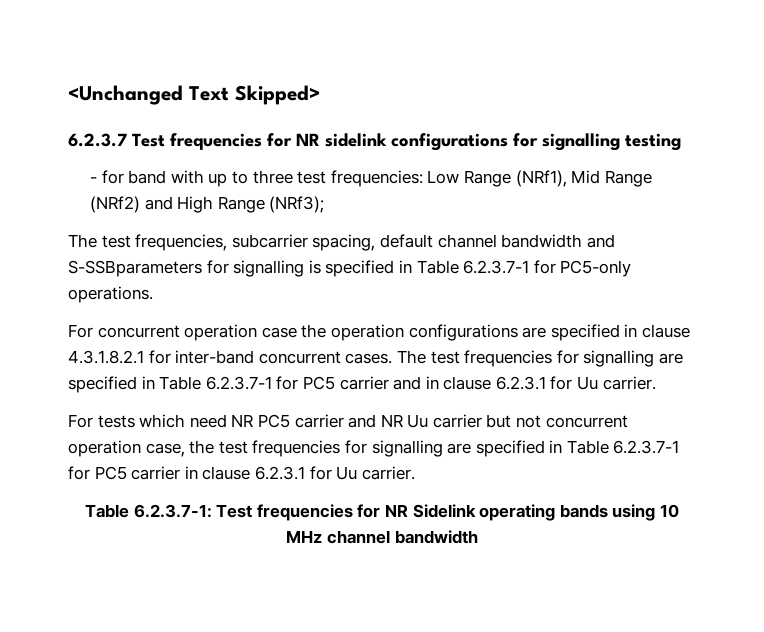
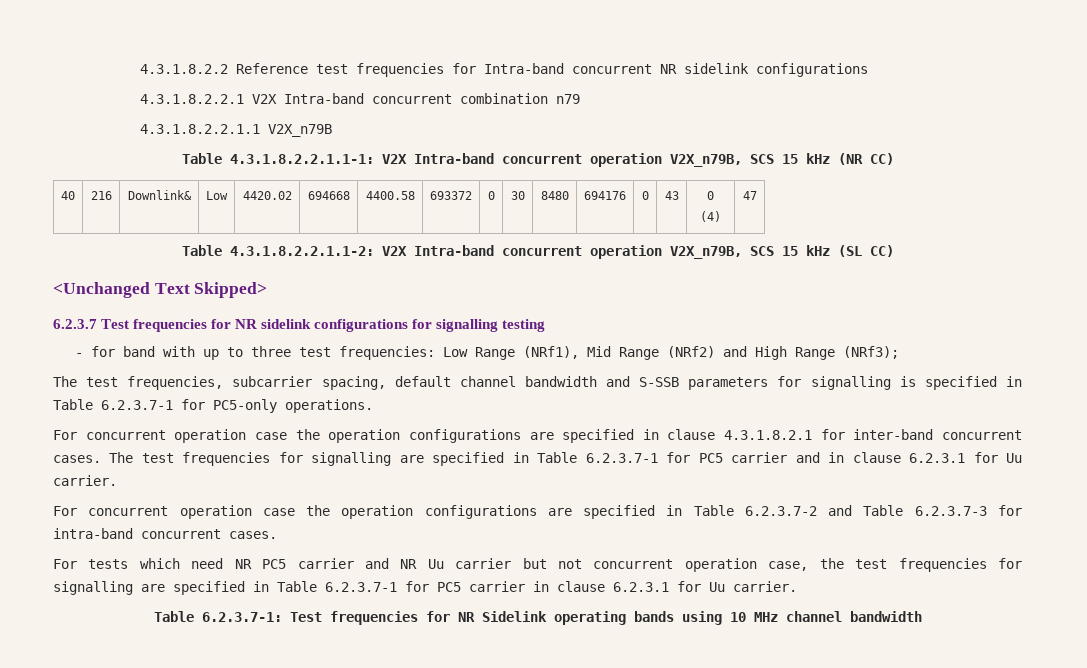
(68, 95) none -> [139,63,868,77] [139,93,580,104] [139,124,332,137] [181,153,894,167] [61,191,75,200] [90,191,112,200] [127,190,192,200] [206,191,228,200] [242,191,292,200] [307,191,350,200] [365,191,415,200] [430,191,472,200] [487,191,495,200] [510,191,525,200] [540,191,569,200] [584,191,626,200] [641,191,649,200] [664,191,679,200] [707,191,714,200] [700,211,721,222] [742,191,757,200] [181,245,894,259] 4.3.1.8.2.2 Reference test frequencies for Intra-band concurrent NR sidelink configurations // 4.3.1.8.2.2.1 V2X Intra-band concurrent combination n79 // 4.3.1.8.2.2.1.1 V2X_n79B // Table 4.3.1.8.2.2.1.1-1: V2X Intra-band concurrent operation V2X_n79B, SCS 15 kHz (NR CC) // 40 | 216 | Downlink& | Low | 4420.02 | 694668 | 4400.58 | 693372 | 0 | 30 | 8480 | 694176 | 0 | 43 | 0 (4) | 47 // Table 4.3.1.8.2.2.1.1-2: V2X Intra-band concurrent operation V2X_n79B, SCS 15 kHz (SL CC) //
[68,260,202,277] S-SSBparameters -> [639,377,769,390] S-SSB parameters
(656, 383) none -> [53,505,1022,519] [53,528,277,539] // For concurrent operation case the operation configurations are specified in Table 6.2.3.7-2 and Table 6.2.3.7-3 for intra-band concurrent cases.

